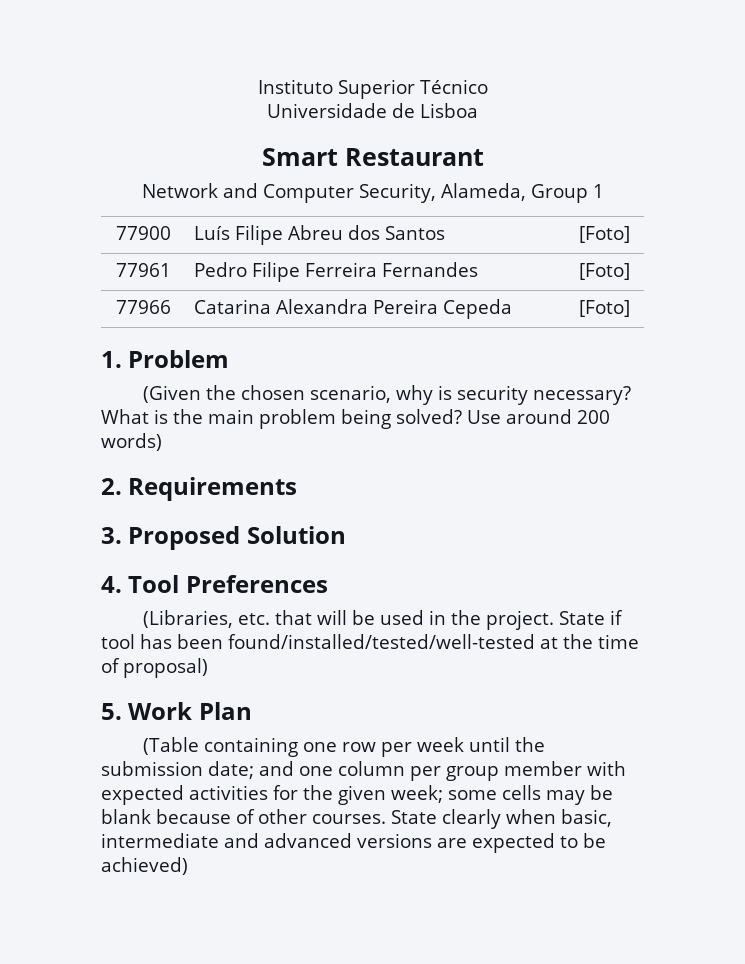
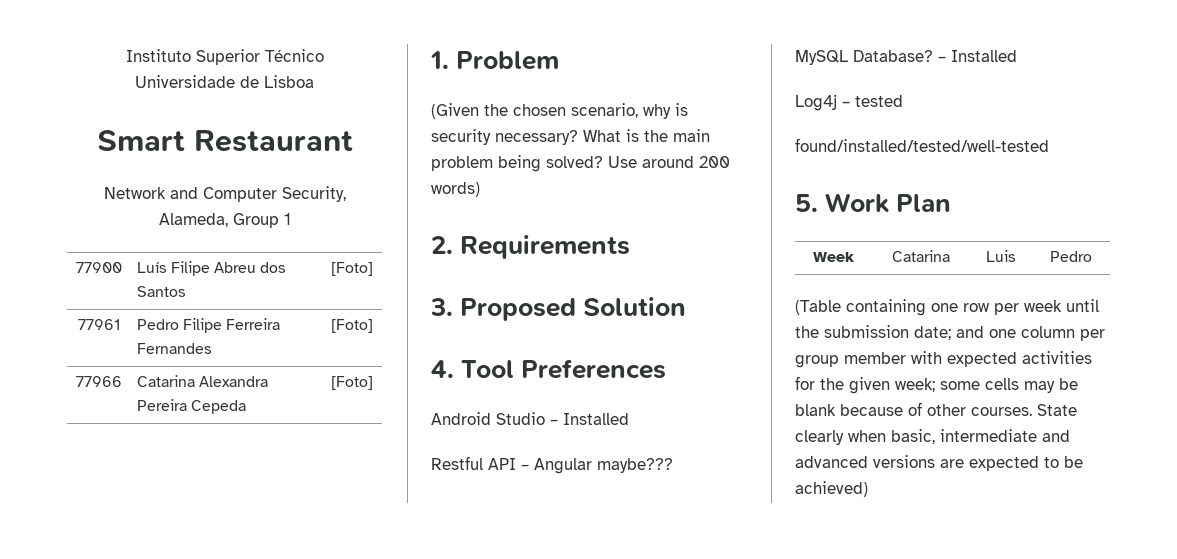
[143,610,624,630] [101,634,639,649] [101,658,208,678] (Libraries, etc. that will be used in the project. State if tool has been found/installed/tested/well-tested at the time of proposal) -> [431,412,629,425] [431,456,673,474] [795,50,1017,65] [795,94,903,111] [795,138,1049,152] Android Studio – Installed // Restful API – Angular maybe??? // MySQL Database? – Installed // Log4j – tested // found/installed/tested/well-tested
(252, 711) none -> [813,252,855,262] [891,250,950,262] [985,250,1016,262] [1049,251,1092,262] // Week | Catarina | Luis | Pedro

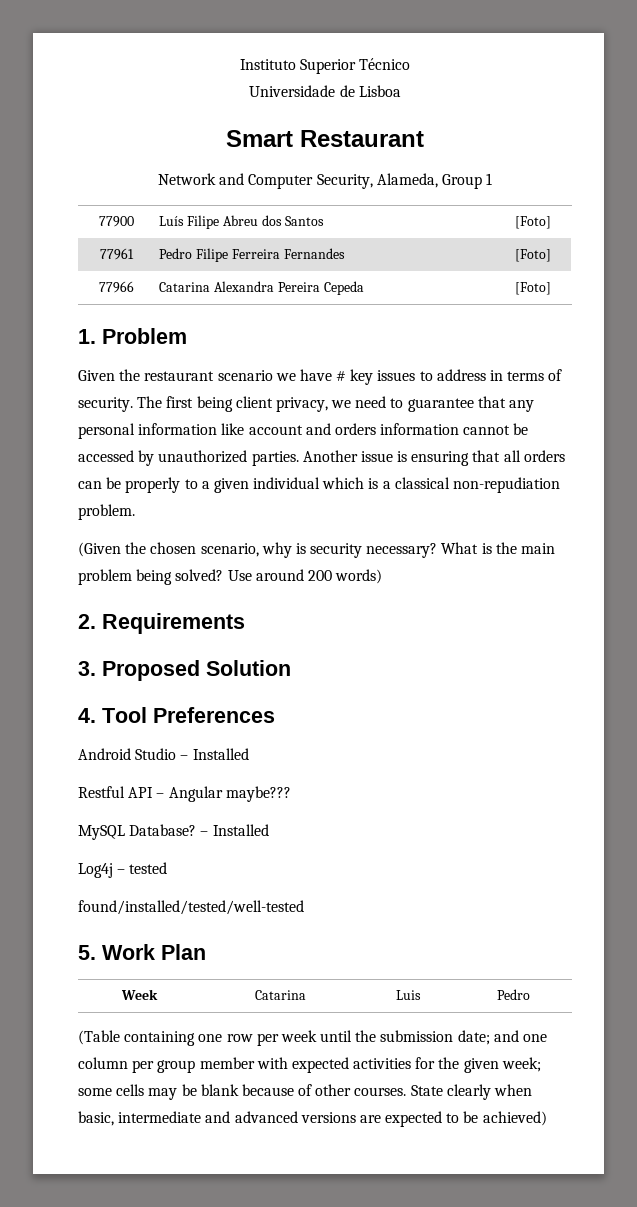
(560, 60) none -> [78,369,563,385] [78,396,535,412] [78,423,529,439] [78,450,565,466] [78,477,561,493] [78,504,135,520] // Given the restaurant scenario we have # key issues to address in terms of security. The first being client privacy, we need to guarantee that any personal information like account and orders information cannot be accessed by unauthorized parties. Another issue is ensuring that all orders can be properly to a given individual which is a classical non-repudiation problem.

